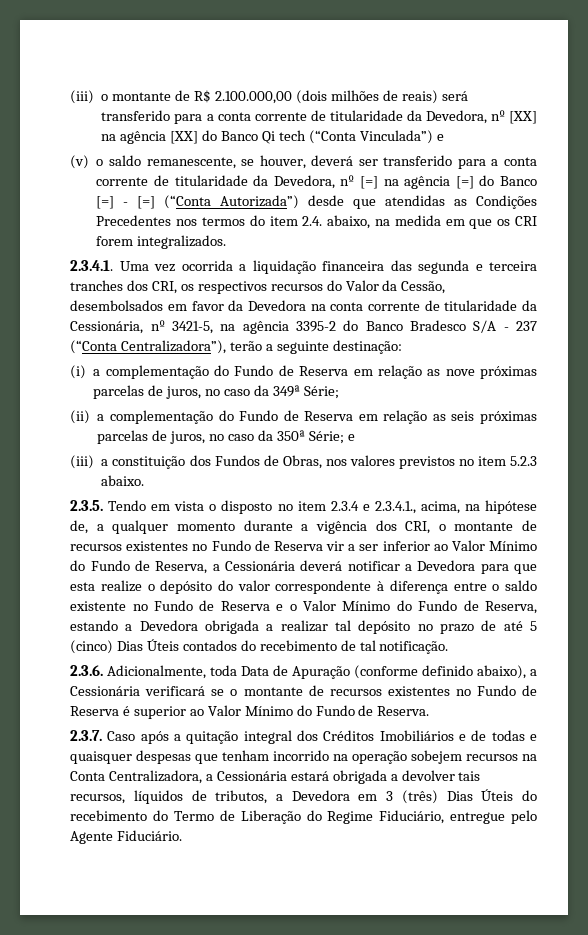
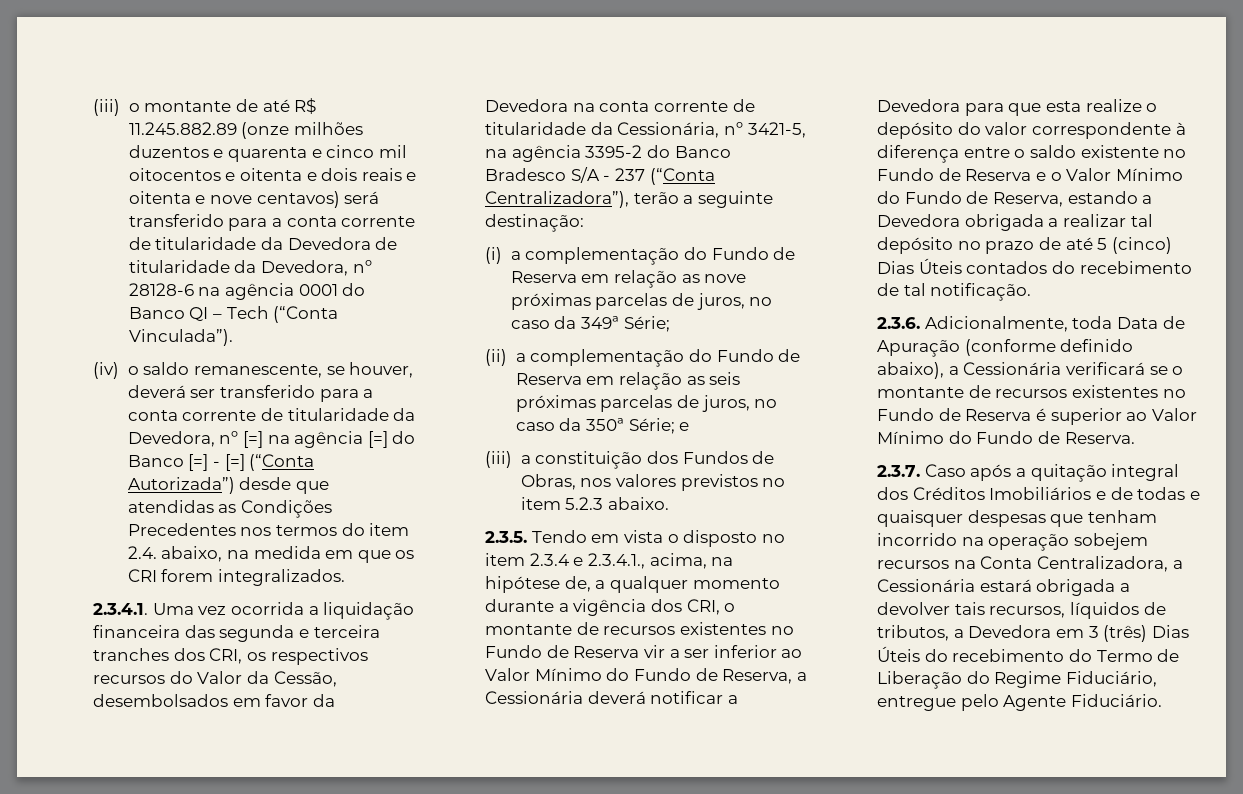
[194,90,438,104] R$ 2.100.000,00 (dois milhões de reais) -> [262,98,317,114] [128,122,363,139] [128,145,407,162] [128,168,417,181] [128,191,340,208] até R$ 11.245.882.89 (onze milhões duzentos e quarenta e cinco mil oitocentos e oitenta e dois reais e oitenta e nove centavos)
[425,110,537,124] [101,130,444,144] [70,155,90,169] Devedora, nº [XX] na agência [XX] do Banco Qi tech (“Conta Vinculada”) e // (v) -> [287,237,398,250] [128,260,372,276] [128,283,366,300] [128,306,339,323] [128,329,233,346] [93,362,120,379] Devedora de titularidade da Devedora, nº 28128-6 na agência 0001 do Banco QI – Tech (“Conta Vinculada”). // (iv)

